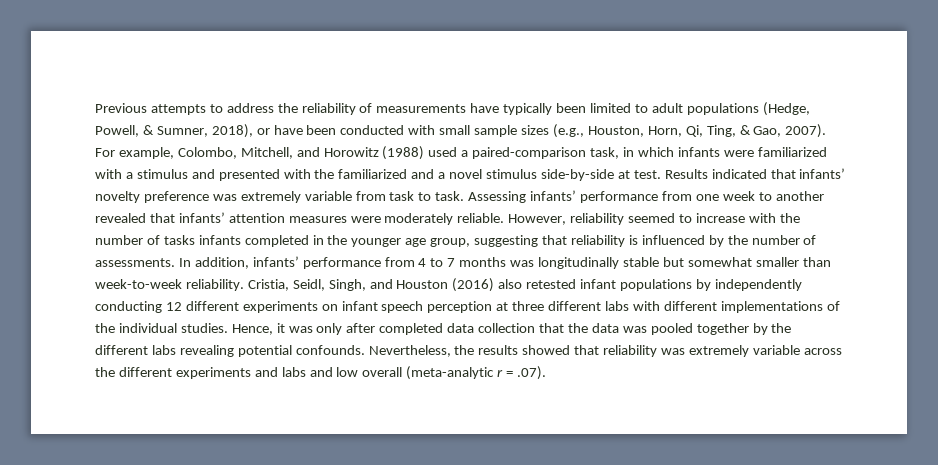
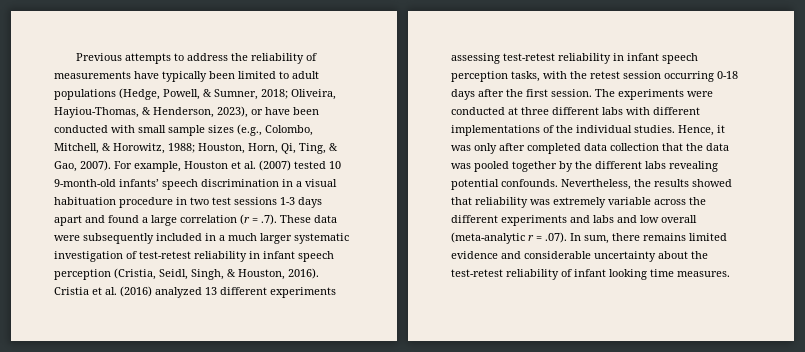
[211,124,253,138] 2018), -> [261,89,336,100] [54,106,248,118] 2018; Oliveira, Hayiou-Thomas, & Henderson, 2023),
(584, 131) none -> [265,125,313,136] [54,143,195,154] Colombo, Mitchell, & Horowitz, 1988;
[177,146,827,160] [95,168,846,181] [95,190,824,203] [95,212,800,225] [95,235,817,247] [95,256,831,269] [95,278,802,292] [95,301,493,313] Colombo, Mitchell, and Horowitz (1988) used a paired-comparison task, in which infants were familiarized with a stimulus and presented with the familiarized and a novel stimulus side-by-side at test. Results indicated that infants’ novelty preference was extremely variable from task to task. Assessing infants’ performance from one week to another revealed that infants’ attention measures were moderately reliable. However, reliability seemed to increase with the number of tasks infants completed in the younger age group, suggesting that reliability is influenced by the number of assessments. In addition, infants’ performance from 4 to 7 months was longitudinally stable but somewhat smaller than week-to-week reliability. Cristia, Seidl, Singh, and Houston (2016) also retested infant populations by independently conducting 12 different experiments on infant speech perception -> [184,160,341,171] [54,179,337,190] [54,197,322,208] [54,214,337,226] [54,233,349,244] [54,251,334,262] [54,268,319,280] [54,286,336,298] [451,53,698,64] [451,71,738,82] [451,89,713,100] [451,107,505,115] Houston et al. (2007) tested 10 9-month-old infants’ speech discrimination in a visual habituation procedure in two test sessions 1-3 days apart and found a large correlation (r = .7). These data were subsequently included in a much larger systematic investigation of test-retest reliability in infant speech perception (Cristia, Seidl, Singh, & Houston, 2016). Cristia et al. (2016) analyzed 13 different experiments assessing test-retest reliability in infant speech perception tasks, with the retest session occurring 0-18 days after the first session. The experiments were conducted
(547, 373) none -> [570,233,727,244] [451,251,708,262] [451,269,730,280] In sum, there remains limited evidence and considerable uncertainty about the test-retest reliability of infant looking time measures.

